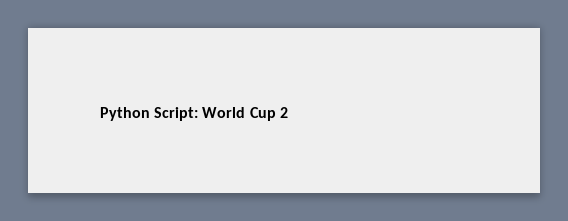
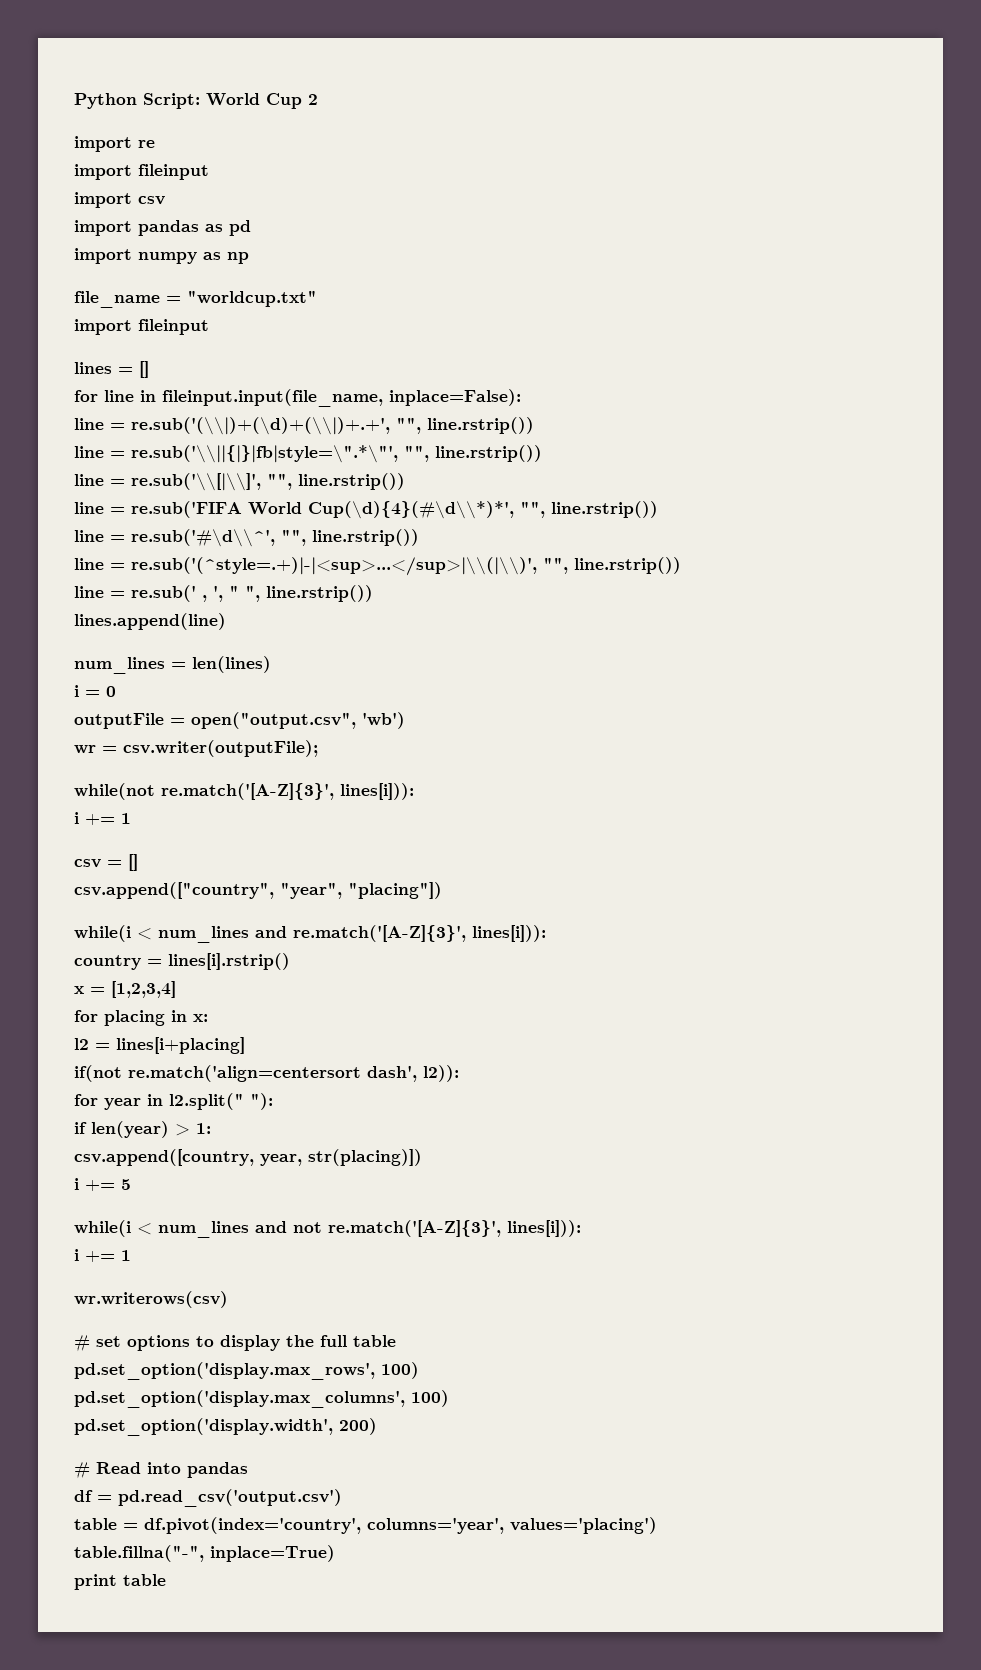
(288, 112) none -> [74,136,155,152] [74,164,209,180] [74,192,165,208] [74,220,251,236] [74,248,249,264] [74,290,317,308] [74,319,209,335] [74,361,149,378] [74,389,521,407] [74,417,534,435] [74,445,542,463] [74,473,405,491] [74,501,658,519] [74,529,419,547] [74,557,681,576] [74,585,373,602] [74,613,226,630] [74,656,271,674] [74,685,116,697] [74,712,405,729] [74,740,318,757] [74,783,414,800] [74,812,131,825] [74,854,138,871] [74,882,442,899] [74,925,546,943] [74,953,290,970] [74,981,176,998] [74,1010,208,1026] [74,1037,245,1054] [74,1065,459,1082] [74,1093,273,1110] [74,1121,211,1138] [74,1149,422,1166] [74,1178,131,1191] [74,1220,581,1238] [74,1249,131,1262] [74,1291,228,1308] [74,1335,396,1352] [74,1362,419,1380] [74,1390,449,1408] [74,1418,377,1436] [74,1462,248,1479] [74,1489,342,1507] [74,1517,657,1534] [74,1545,335,1562] [74,1574,166,1590] // import re // import fileinput // import csv // import pandas as pd // import numpy as np // file_name = "worldcup.txt" // import fileinput // lines = [] // for line in fileinput.input(file_name, inplace=False): // line = re.sub('(\\|)+(\d)+(\\|)+.+', "", line.rstrip()) // line = re.sub('\\||{|}|fb|style=\".*\"', "", line.rstrip()) // line = re.sub('\\[|\\]', "", line.rstrip()) // line = re.sub('FIFA World Cup(\d){4}(#\d\\*)*', "", line.rstrip()) // line = re.sub('#\d\\^', "", line.rstrip()) // line = re.sub('(^style=.+)|-|<sup>...</sup>|\\(|\\)', "", line.rstrip()) // line = re.sub(' , ', " ", line.rstrip()) // lines.append(line) // num_lines = len(lines) // i = 0 // outputFile = open("output.csv", 'wb') // wr = csv.writer(outputFile); // while(not re.match('[A-Z]{3}', lines[i])): // i += 1 // csv = [] // csv.append(["country", "year", "placing"]) // while(i < num_lines and re.match('[A-Z]{3}', lines[i])): // country = lines[i].rstrip() // x = [1,2,3,4] // for placing in x: // l2 = lines[i+placing] // if(not re.match('align=centersort dash', l2)): // for year in l2.split(" "): // if len(year) > 1: // csv.append([country, year, str(placing)]) // i += 5 // while(i < num_lines and not re.match('[A-Z]{3}', lines[i])): // i += 1 // wr.writerows(csv) // # set options to display the full table // pd.set_option('display.max_rows', 100) // pd.set_option('display.max_columns', 100) // pd.set_option('display.width', 200) // # Read into pandas // df = pd.read_csv('output.csv') // table = df.pivot(index='country', columns='year', values='placing') // table.fillna("-", inplace=True) // print table

